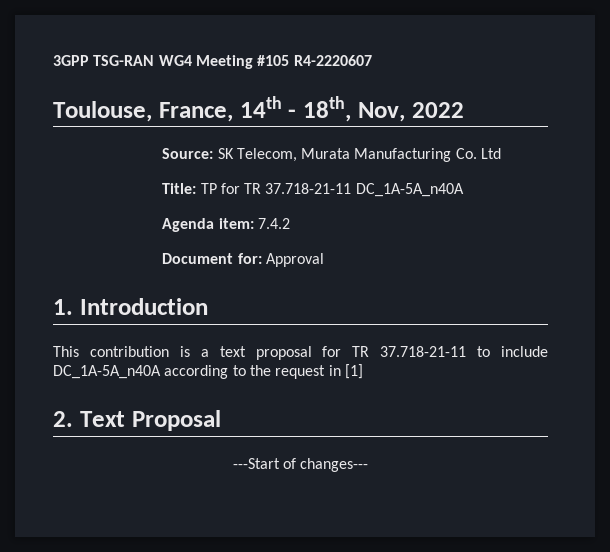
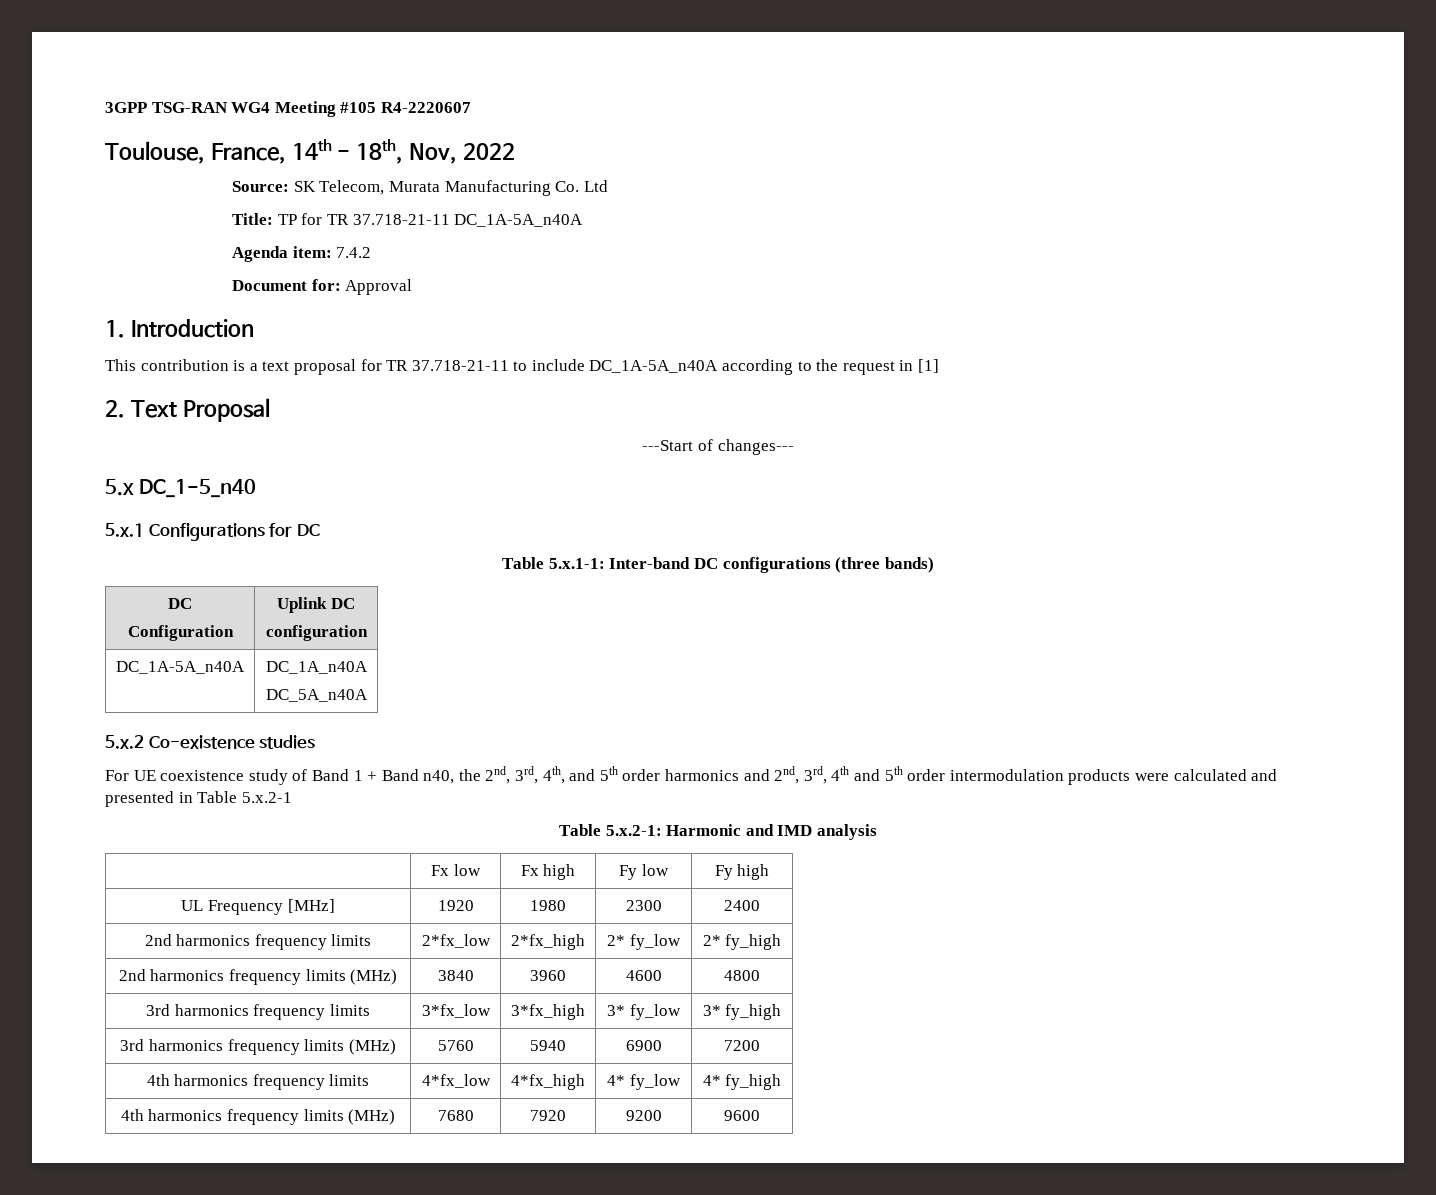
(369, 465) none -> [105,479,257,498] [105,523,320,541] [502,557,934,573] [168,598,192,609] [127,625,234,641] [277,597,355,613] [265,625,368,641] [116,661,245,674] [265,661,368,674] [265,689,368,702] [105,735,316,749] [105,766,1278,785] [105,791,292,807] [559,824,877,840] [431,864,481,876] [520,864,576,880] [619,864,669,880] [714,864,770,880] [181,899,335,915] [437,900,474,911] [530,900,566,911] [625,900,662,911] [724,900,760,911] [144,934,372,950] [421,934,491,948] [511,934,585,950] [607,934,681,950] [702,934,782,950] [118,969,398,985] [437,970,474,981] [530,970,566,981] [625,970,662,981] [724,970,760,981] [146,1004,370,1020] [421,1004,491,1018] [511,1004,585,1020] [607,1004,681,1020] [702,1004,782,1020] [120,1039,396,1055] [437,1040,474,1051] [530,1040,566,1051] [625,1040,662,1051] [724,1040,760,1051] [146,1074,370,1090] [421,1074,491,1088] [511,1074,585,1090] [607,1074,681,1090] [702,1074,782,1090] [120,1109,396,1125] [437,1110,474,1121] [530,1110,566,1121] [625,1110,662,1121] [724,1110,760,1121] // 5.x DC_1-5_n40 // 5.x.1 Configurations for DC // Table 5.x.1-1: Inter-band DC configurations (three bands) // DC // Configuration | Uplink DC // configuration // DC_1A-5A_n40A | DC_1A_n40A // DC_5A_n40A // 5.x.2 Co-existence studies // For UE coexistence study of Band 1 + Band n40, the 2nd, 3rd, 4th, and 5th order harmonics and 2nd, 3rd, 4th and 5th order intermodulation products were calculated and presented in Table 5.x.2-1 // Table 5.x.2-1: Harmonic and IMD analysis // | Fx low | Fx high | Fy low | Fy high // UL Frequency [MHz] | 1920 | 1980 | 2300 | 2400 // 2nd harmonics frequency limits | 2*fx_low | 2*fx_high | 2* fy_low | 2* fy_high // 2nd harmonics frequency limits (MHz) | 3840 | 3960 | 4600 | 4800 // 3rd harmonics frequency limits | 3*fx_low | 3*fx_high | 3* fy_low | 3* fy_high // 3rd harmonics frequency limits (MHz) | 5760 | 5940 | 6900 | 7200 // 4th harmonics frequency limits | 4*fx_low | 4*fx_high | 4* fy_low | 4* fy_high // 4th harmonics frequency limits (MHz) | 7680 | 7920 | 9200 | 9600

